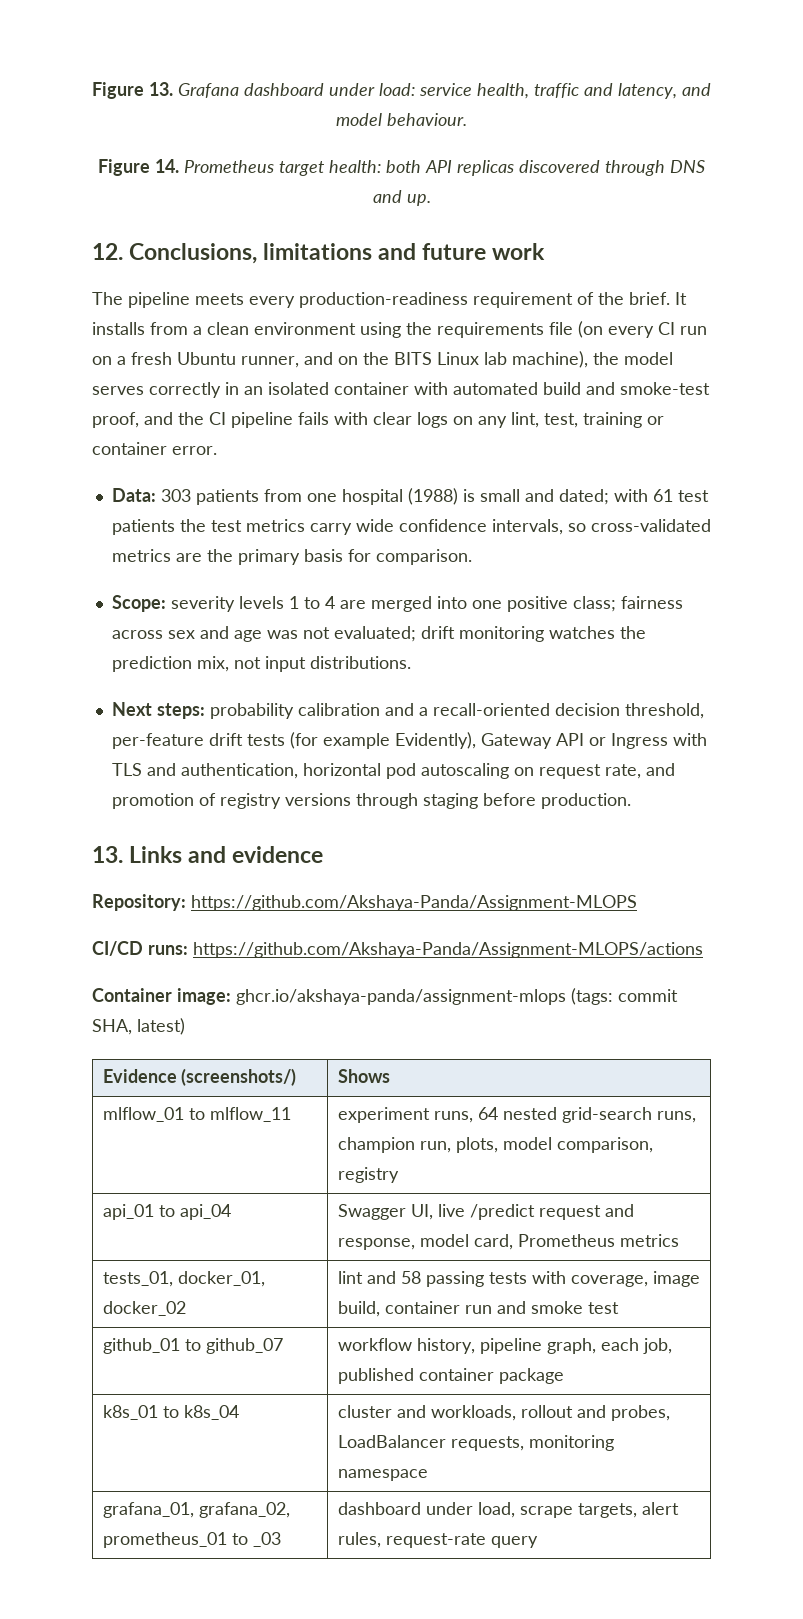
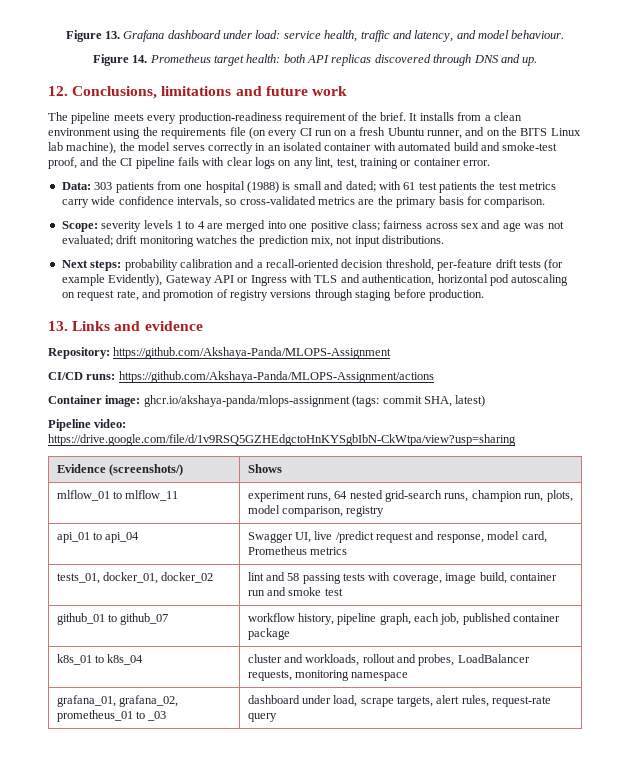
[191,895,637,911] https://github.com/Akshaya-Panda/Assignment-MLOPS -> [113,347,392,359] https://github.com/Akshaya-Panda/MLOPS-Assignment
[193,942,703,958] https://github.com/Akshaya-Panda/Assignment-MLOPS/actions -> [118,371,434,383] https://github.com/Akshaya-Panda/MLOPS-Assignment/actions
[236,989,566,1005] ghcr.io/akshaya-panda/assignment-mlops -> [143,395,350,407] ghcr.io/akshaya-panda/mlops-assignment
(185, 1026) none -> [48,419,127,431] [48,434,516,446] // Pipeline video: https://drive.google.com/file/d/1v9RSQ5GZHEdgctoHnKYSgbIbN-CkWtpa/view?usp=sharing

